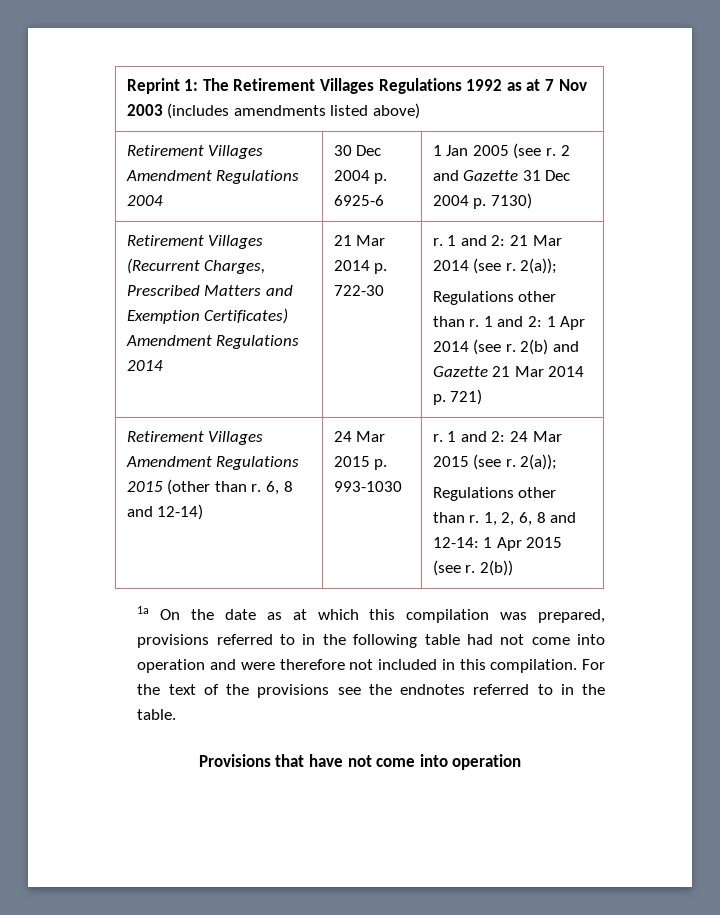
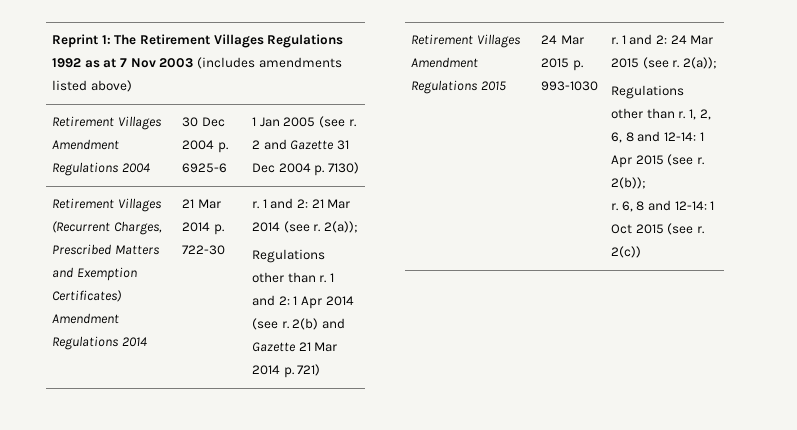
[167,479,293,495] [126,504,204,520] (other than r. 6, 8 and 12-14) -> (506, 86) none
[479,560,513,576] [137,606,605,623] [137,634,605,648] [137,659,606,673] [137,684,606,698] [137,709,177,720] [198,754,522,770] 2(b)) // 1a On the date as at which this compilation was prepared, provisions referred to in the following table had not come into operation and were therefore not included in this compilation. For the text of the provisions see the endnotes referred to in the table. // Provisions that have not come into operation -> [611,177,647,189] [611,200,715,212] [611,223,704,235] [611,246,642,258] 2(b)); // r. 6, 8 and 12-14: 1 Oct 2015 (see r. 2(c))

